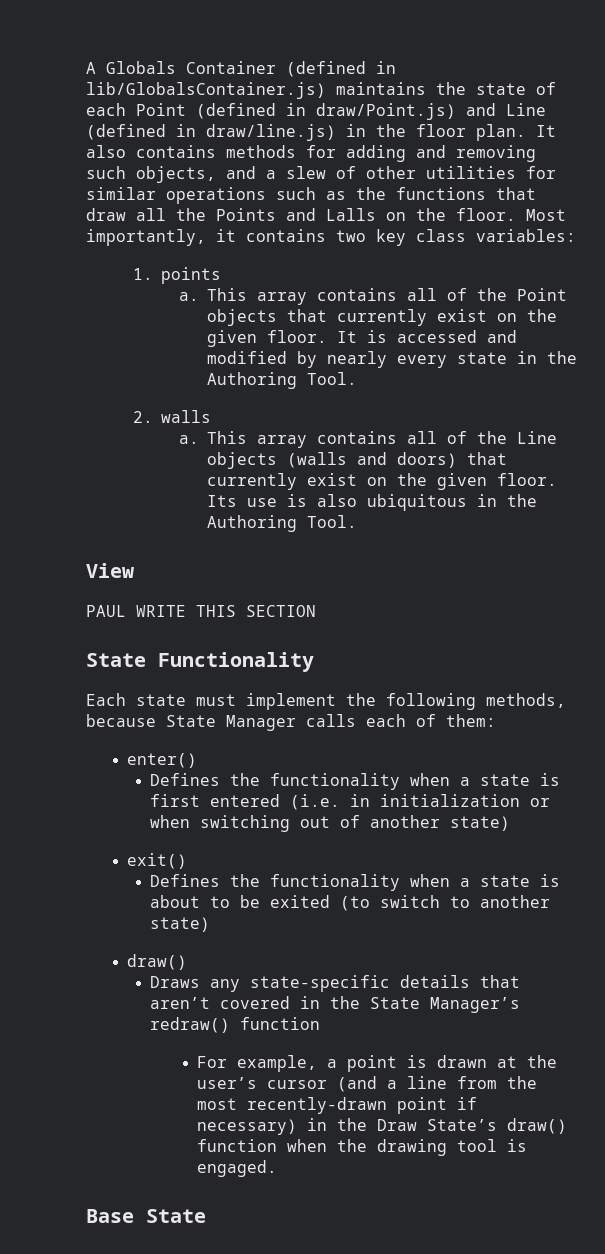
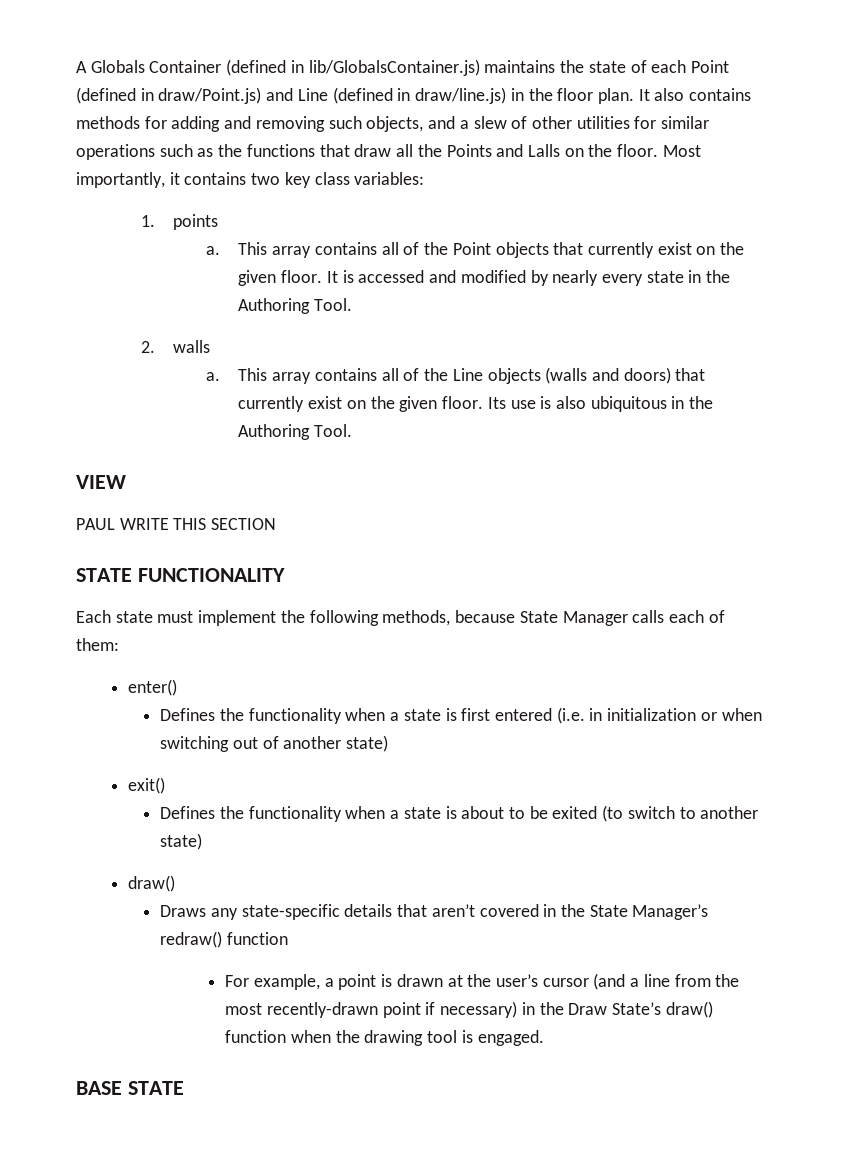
[86,563,134,578] View -> [76,475,126,489] VIEW
[86,652,314,672] State Functionality -> [76,568,285,582] STATE FUNCTIONALITY
[86,1209,206,1223] Base State -> [76,1081,184,1095] BASE STATE

